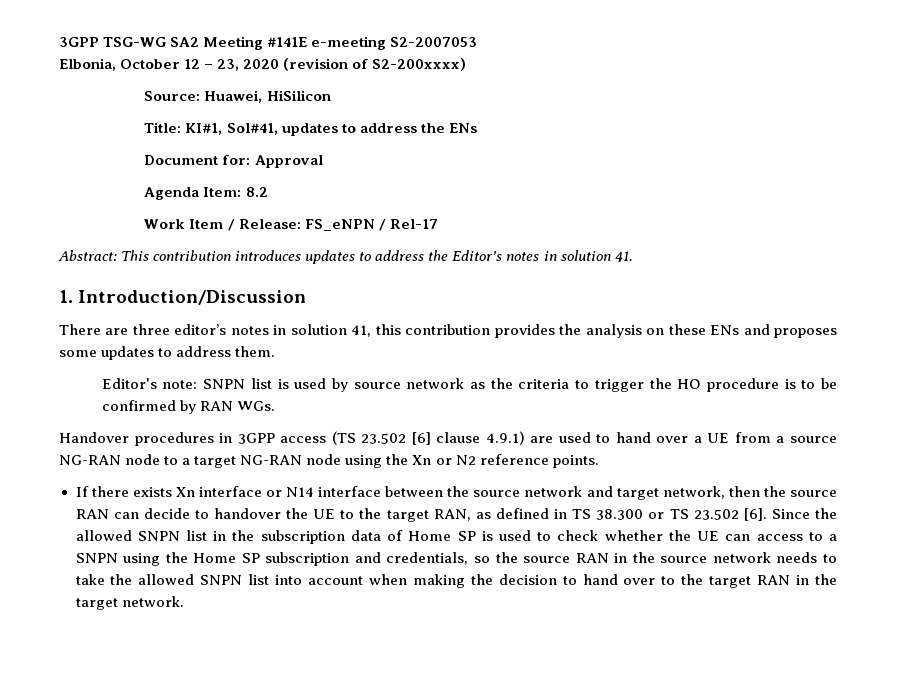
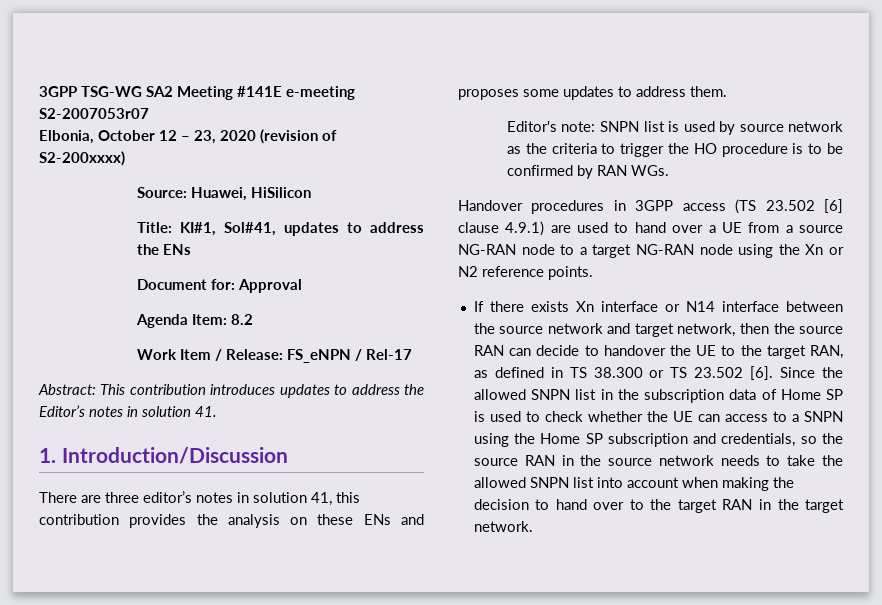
[390,37,478,47] S2-2007053 -> [39,108,149,119] S2-2007053r07

